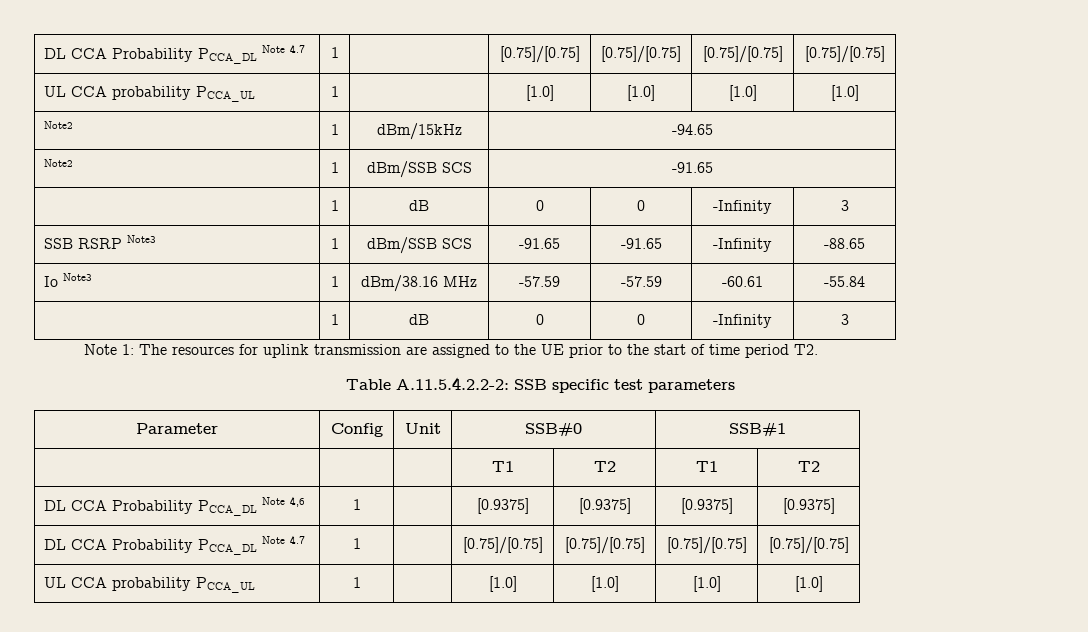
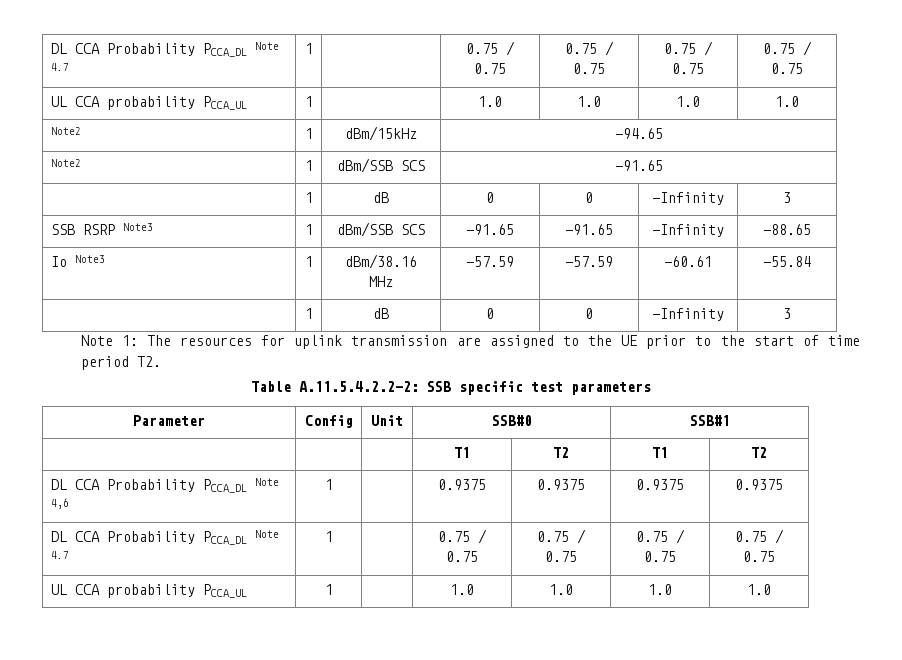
[44,44,306,64] [330,47,339,58] [499,46,580,63] [601,46,681,63] [702,46,783,63] [804,46,885,63] [44,86,256,102] [330,86,339,97] [525,85,554,101] [627,85,655,101] [728,85,757,101] [830,85,859,101] DL CCA Probability PCCA_DL Note 4.7 | 1 | | [0.75]/[0.75] | [0.75]/[0.75] | [0.75]/[0.75] | [0.75]/[0.75] // UL CCA probability PCCA_UL | 1 | | [1.0] | [1.0] | [1.0] | [1.0] -> [50,42,279,57] [50,63,69,71] [304,43,313,54] [466,41,515,56] [474,63,506,74] [565,41,614,56] [573,63,605,74] [664,41,713,56] [672,63,704,74] [763,41,812,56] [771,63,803,74] [50,96,247,110] [304,96,313,107] [478,96,502,107] [577,96,601,107] [676,96,700,107] [775,96,799,107] DL CCA Probability PCCA_DL Note 4.7 | 1 | | 0.75 / 0.75 | 0.75 / 0.75 | 0.75 / 0.75 | 0.75 / 0.75 // UL CCA probability PCCA_UL | 1 | | 1.0 | 1.0 | 1.0 | 1.0
[476,498,529,514] [578,498,631,514] [680,498,733,514] [782,498,835,514] [44,535,306,555] [352,538,361,549] [462,537,543,554] [564,537,645,554] [666,537,747,554] [768,537,849,554] [44,577,256,593] [352,577,361,588] [488,576,517,592] [590,576,619,592] [692,576,721,592] [794,576,823,592] [0.9375] | [0.9375] | [0.9375] | [0.9375] // DL CCA Probability PCCA_DL Note 4.7 | 1 | | [0.75]/[0.75] | [0.75]/[0.75] | [0.75]/[0.75] | [0.75]/[0.75] // UL CCA probability PCCA_UL | 1 | | [1.0] | [1.0] | [1.0] | [1.0] -> [438,479,486,490] [537,479,585,490] [636,479,684,490] [735,479,783,490] [50,530,279,545] [50,551,69,559] [324,531,333,542] [438,529,487,544] [446,551,478,562] [537,529,586,544] [545,551,577,562] [636,529,685,544] [644,551,676,562] [735,529,784,544] [743,551,775,562] [50,584,247,598] [324,584,333,595] [450,584,474,595] [549,584,573,595] [648,584,672,595] [747,584,771,595] 0.9375 | 0.9375 | 0.9375 | 0.9375 // DL CCA Probability PCCA_DL Note 4.7 | 1 | | 0.75 / 0.75 | 0.75 / 0.75 | 0.75 / 0.75 | 0.75 / 0.75 // UL CCA probability PCCA_UL | 1 | | 1.0 | 1.0 | 1.0 | 1.0

